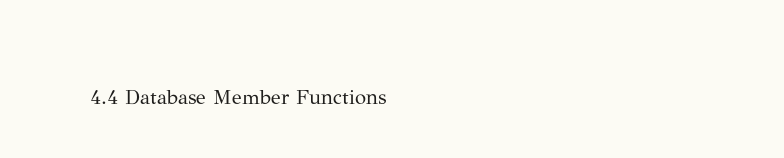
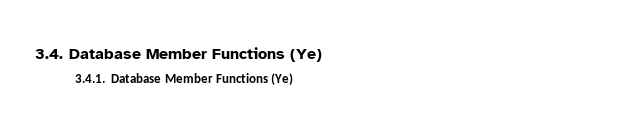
[90,89,386,105] 4.4 Database Member Functions -> [35,47,323,62] [75,73,294,85] 3.4. Database Member Functions (Ye) // 3.4.1. Database Member Functions (Ye)

